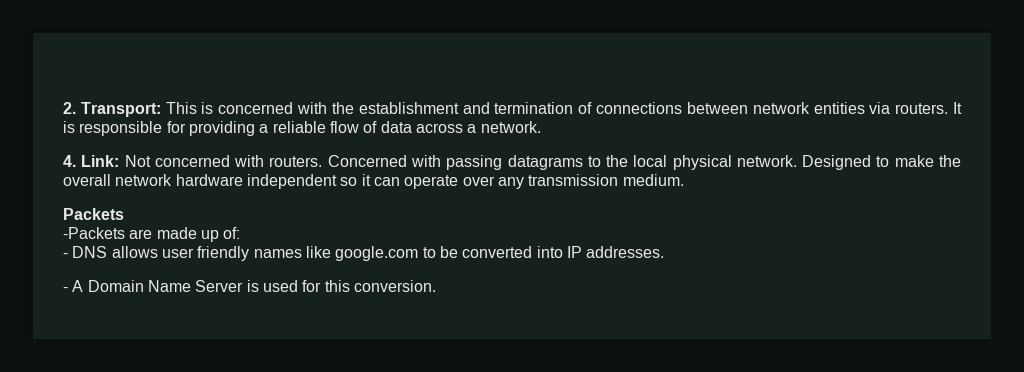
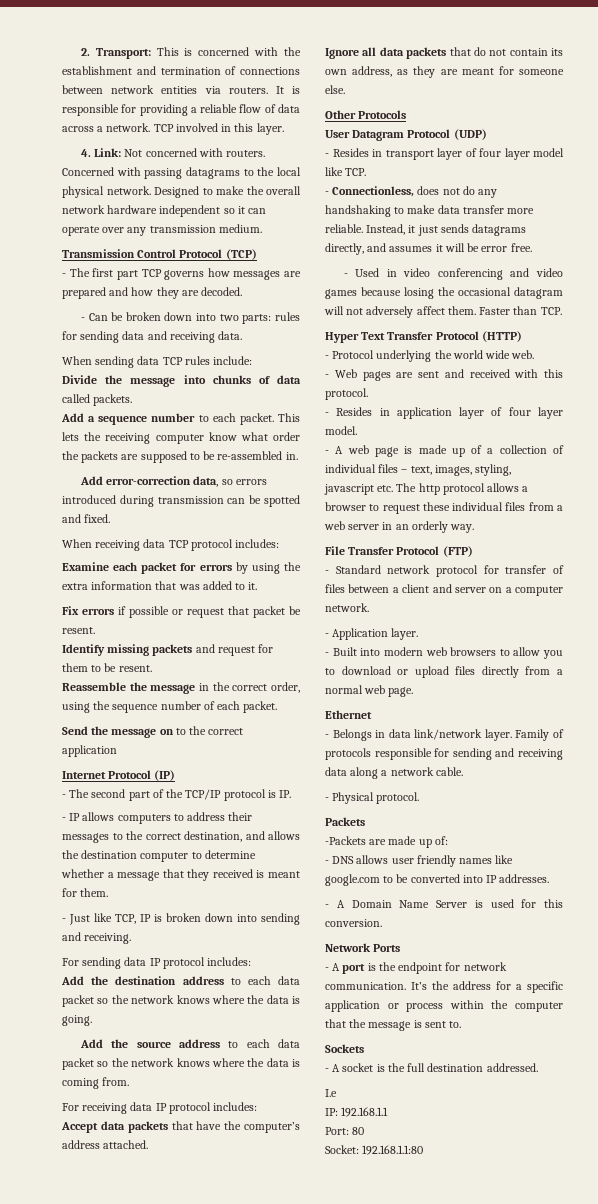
(541, 127) none -> [153,123,284,135] TCP involved in this layer.
(684, 180) none -> [62,249,257,260] [62,268,301,280] [62,287,243,299] [80,312,300,324] [62,331,243,343] [62,356,253,368] [62,375,301,387] [62,394,133,406] [61,413,300,425] [62,432,300,444] [62,451,298,463] [79,476,267,487] [62,495,301,507] [62,514,111,523] [62,539,280,551] [62,562,301,574] [62,581,258,590] [62,606,301,618] [62,627,95,634] [62,644,274,656] [62,663,152,672] [62,682,300,694] [62,701,278,713] [62,726,244,738] [62,745,117,757] [62,770,176,781] [62,789,292,801] [62,812,253,824] [62,831,300,843] [62,850,256,862] [61,869,300,881] [62,888,109,897] [62,913,300,925] [62,932,132,944] [62,957,252,969] [61,976,300,985] [62,995,300,1007] [62,1015,92,1026] [79,1039,300,1048] [62,1058,300,1070] [62,1077,130,1089] [62,1102,258,1114] [61,1121,300,1133] [62,1140,149,1149] [325,47,563,59] [325,66,564,78] [325,85,345,94] [325,110,407,119] [325,129,487,141] [325,148,564,160] [325,167,367,176] [325,186,498,198] [325,205,535,217] [325,224,527,236] [325,243,532,255] [343,268,563,280] [325,287,563,299] [324,306,562,318] [325,331,522,343] [325,350,535,362] [325,369,563,381] [325,388,368,400] [325,407,563,419] [325,426,357,435] [325,445,564,457] [325,464,512,476] [324,483,529,495] [325,502,563,514] [324,521,475,533] [325,546,473,557] [325,565,564,577] [325,584,563,596] [325,603,369,612] [325,628,419,640] [325,647,563,659] [325,666,563,678] [325,685,414,697] [325,710,372,719] [325,729,564,741] [325,748,563,760] [325,767,463,779] [325,792,420,804] // Transmission Control Protocol (TCP) // - The first part TCP governs how messages are prepared and how they are decoded. // - Can be broken down into two parts: rules for sending data and receiving data. // When sending data TCP rules include: // Divide the message into chunks of data called packets. // Add a sequence number to each packet. This lets the receiving computer know what order the packets are supposed to be re-assembled in. // Add error-correction data, so errors introduced during transmission can be spotted and fixed. // When receiving data TCP protocol includes: // Examine each packet for errors by using the extra information that was added to it. // Fix errors if possible or request that packet be resent. // Identify missing packets and request for them to be resent. // Reassemble the message in the correct order, using the sequence number of each packet. // Send the message on to the correct application // Internet Protocol (IP) // - The second part of the TCP/IP protocol is IP. // - IP allows computers to address their messages to the correct destination, and allows the destination computer to determine whether a message that they received is meant for them. // - Just like TCP, IP is broken down into sending and receiving. // For sending data IP protocol includes: // Add the destination address to each data packet so the network knows where the data is going. // Add the source address to each data packet so the network knows where the data is coming from. // For receiving data IP protocol includes: // Accept data packets that have the computer’s address attached. // Ignore all data packets that do not contain its own address, as they are meant for someone else. // Other Protocols // User Datagram Protocol (UDP) // - Resides in transport layer of four layer model like TCP. // - Connectionless, does not do any handshaking to make data transfer more reliable. Instead, it just sends datagrams directly, and assumes it will be error free. // - Used in video conferencing and video games because losing the occasional datagram will not adversely affect them. Faster than TCP. // Hyper Text Transfer Protocol (HTTP) // - Protocol underlying the world wide web. // - Web pages are sent and received with this protocol. // - Resides in application layer of four layer model. // - A web page is made up of a collection of individual files – text, images, styling, javascript etc. The http protocol allows a browser to request these individual files from a web server in an orderly way. // File Transfer Protocol (FTP) // - Standard network protocol for transfer of files between a client and server on a computer network. // - Application layer. // - Built into modern web browsers to allow you to download or upload files directly from a normal web page. // Ethernet // - Belongs in data link/network layer. Family of protocols responsible for sending and receiving data along a network cable. // - Physical protocol.
(436, 286) none -> [325,943,401,952] [325,962,507,974] [325,981,563,993] [325,1000,563,1012] [325,1019,462,1031] [325,1044,364,1053] [325,1063,538,1072] [325,1089,337,1097] [325,1107,389,1117] [325,1127,365,1135] [325,1145,424,1155] // Network Ports // - A port is the endpoint for network communication. It’s the address for a specific application or process within the computer that the message is sent to. // Sockets // - A socket is the full destination addressed. // I.e // IP: 192.168.1.1 // Port: 80 // Socket: 192.168.1.1:80

